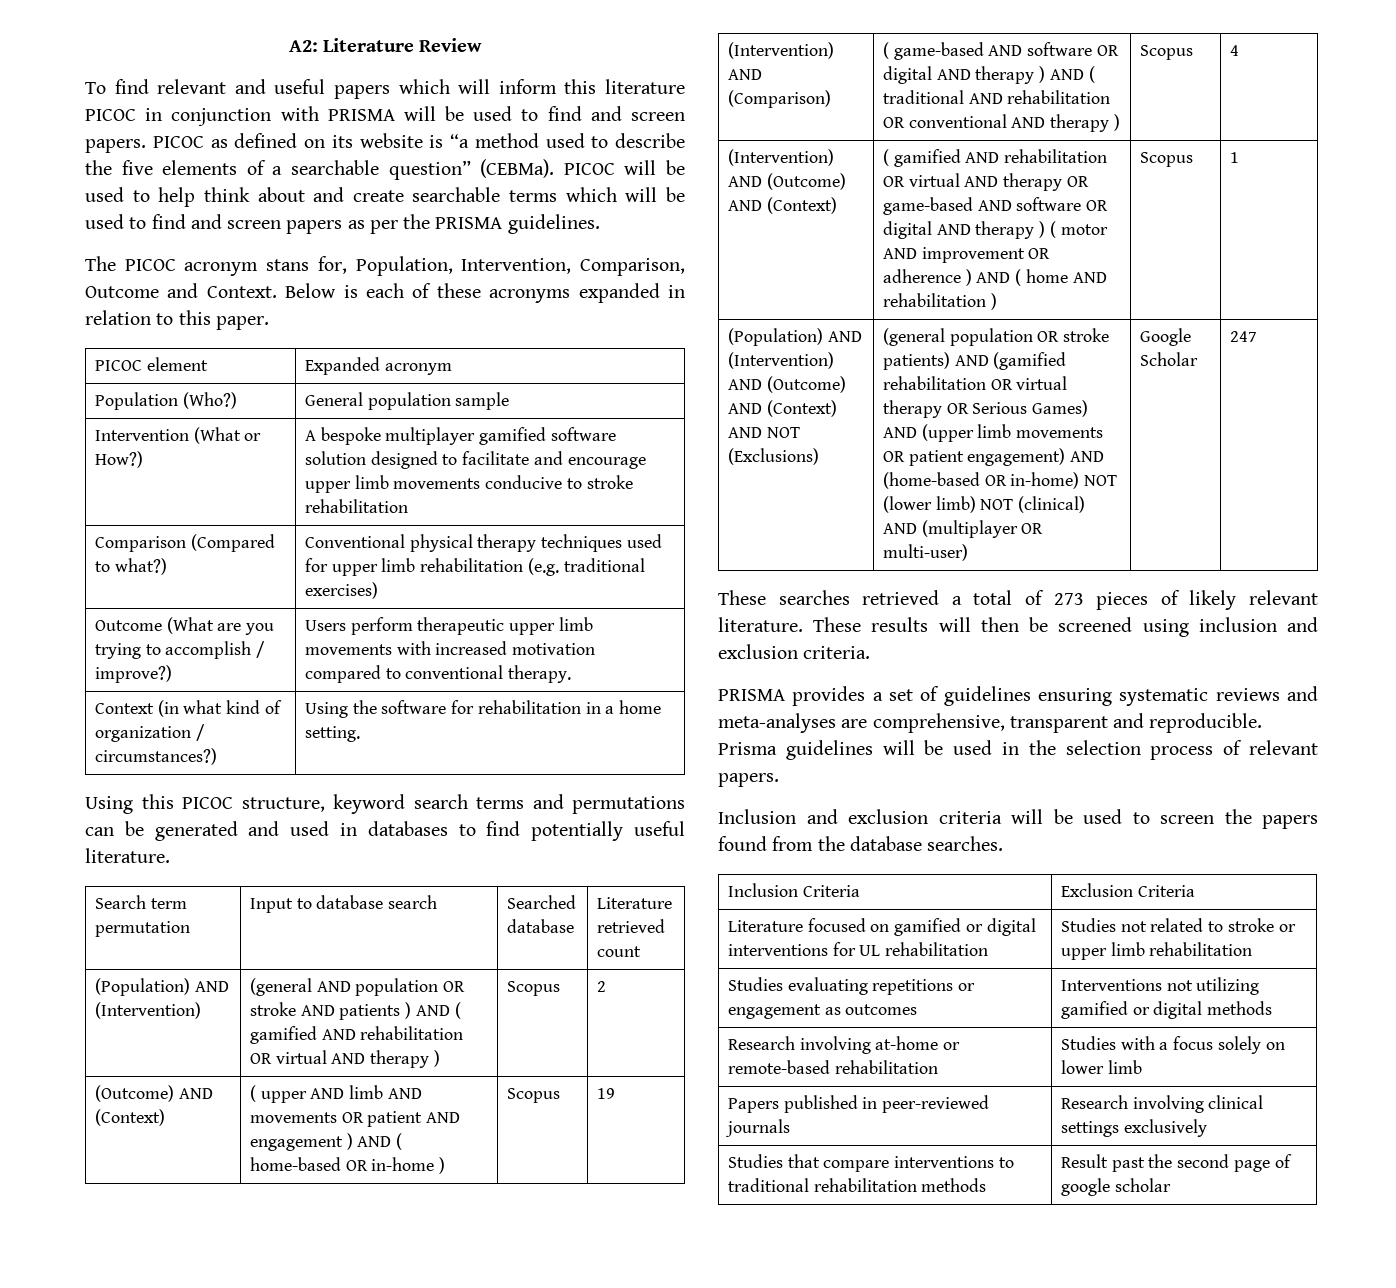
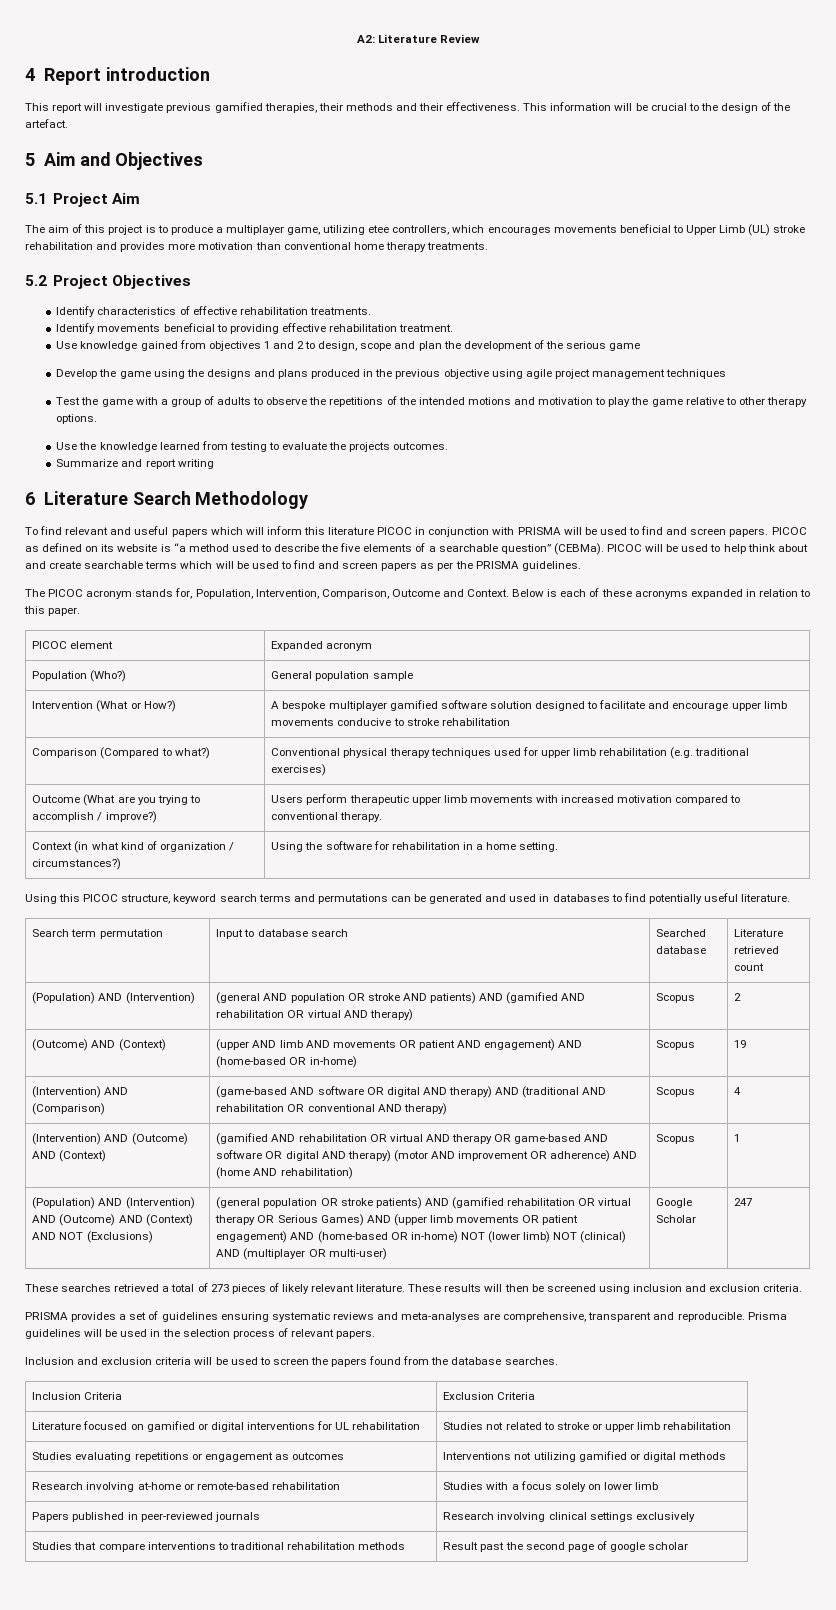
(483, 45) none -> [25,67,210,85] [25,102,791,113] [25,119,68,128] [25,152,204,170] [25,193,140,207] [25,224,806,236] [25,242,488,252] [25,275,191,289] [56,306,371,317] [56,323,454,334] [56,340,641,351] [56,369,727,379] [56,396,807,407] [56,414,98,424] [56,441,449,452] [56,459,214,469] [25,491,309,509] // 4 Report introduction // This report will investigate previous gamified therapies, their methods and their effectiveness. This information will be crucial to the design of the artefact. // 5 Aim and Objectives // 5.1 Project Aim // The aim of this project is to produce a multiplayer game, utilizing etee controllers, which encourages movements beneficial to Upper Limb (UL) stroke rehabilitation and provides more motivation than conventional home therapy treatments. // 5.2 Project Objectives // Identify characteristics of effective rehabilitation treatments. // Identify movements beneficial to providing effective rehabilitation treatment. // Use knowledge gained from objectives 1 and 2 to design, scope and plan the development of the serious game // Develop the game using the designs and plans produced in the previous objective using agile project management techniques // Test the game with a group of adults to observe the repetitions of the intended motions and motivation to play the game relative to other therapy options. // Use the knowledge learned from testing to evaluate the projects outcomes. // Summarize and report writing // 6 Literature Search Methodology
[266,259,310,271] stans -> [135,589,174,597] stands
[339,1002,461,1020] [250,1026,464,1044] [250,1050,440,1068] patients ) AND ( gamified AND rehabilitation OR virtual AND therapy ) -> [429,992,586,1004] [216,1009,413,1021] patients) AND (gamified AND rehabilitation OR virtual AND therapy)
[250,1085,307,1103] ( upper -> [216,1039,250,1051] (upper
[250,1133,403,1151] [250,1157,446,1174] engagement ) AND ( home-based OR in-home ) -> [484,1039,583,1051] [216,1056,357,1068] engagement) AND (home-based OR in-home)
[883,42,1119,60] [883,66,1095,84] [883,90,965,104] ( game-based AND software OR digital AND therapy ) AND ( traditional -> [216,1086,580,1098] (game-based AND software OR digital AND therapy) AND (traditional
[1050,114,1120,132] therapy ) -> [403,1103,447,1115] therapy)
[883,149,961,167] ( gamified -> [216,1133,269,1145] (gamified
[975,221,1108,239] [883,247,1051,263] [883,269,1107,286] [883,293,997,310] therapy ) ( motor AND improvement OR adherence ) AND ( home AND rehabilitation ) -> [347,1150,638,1162] [216,1167,353,1179] therapy) (motor AND improvement OR adherence) AND (home AND rehabilitation)

